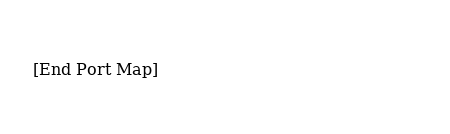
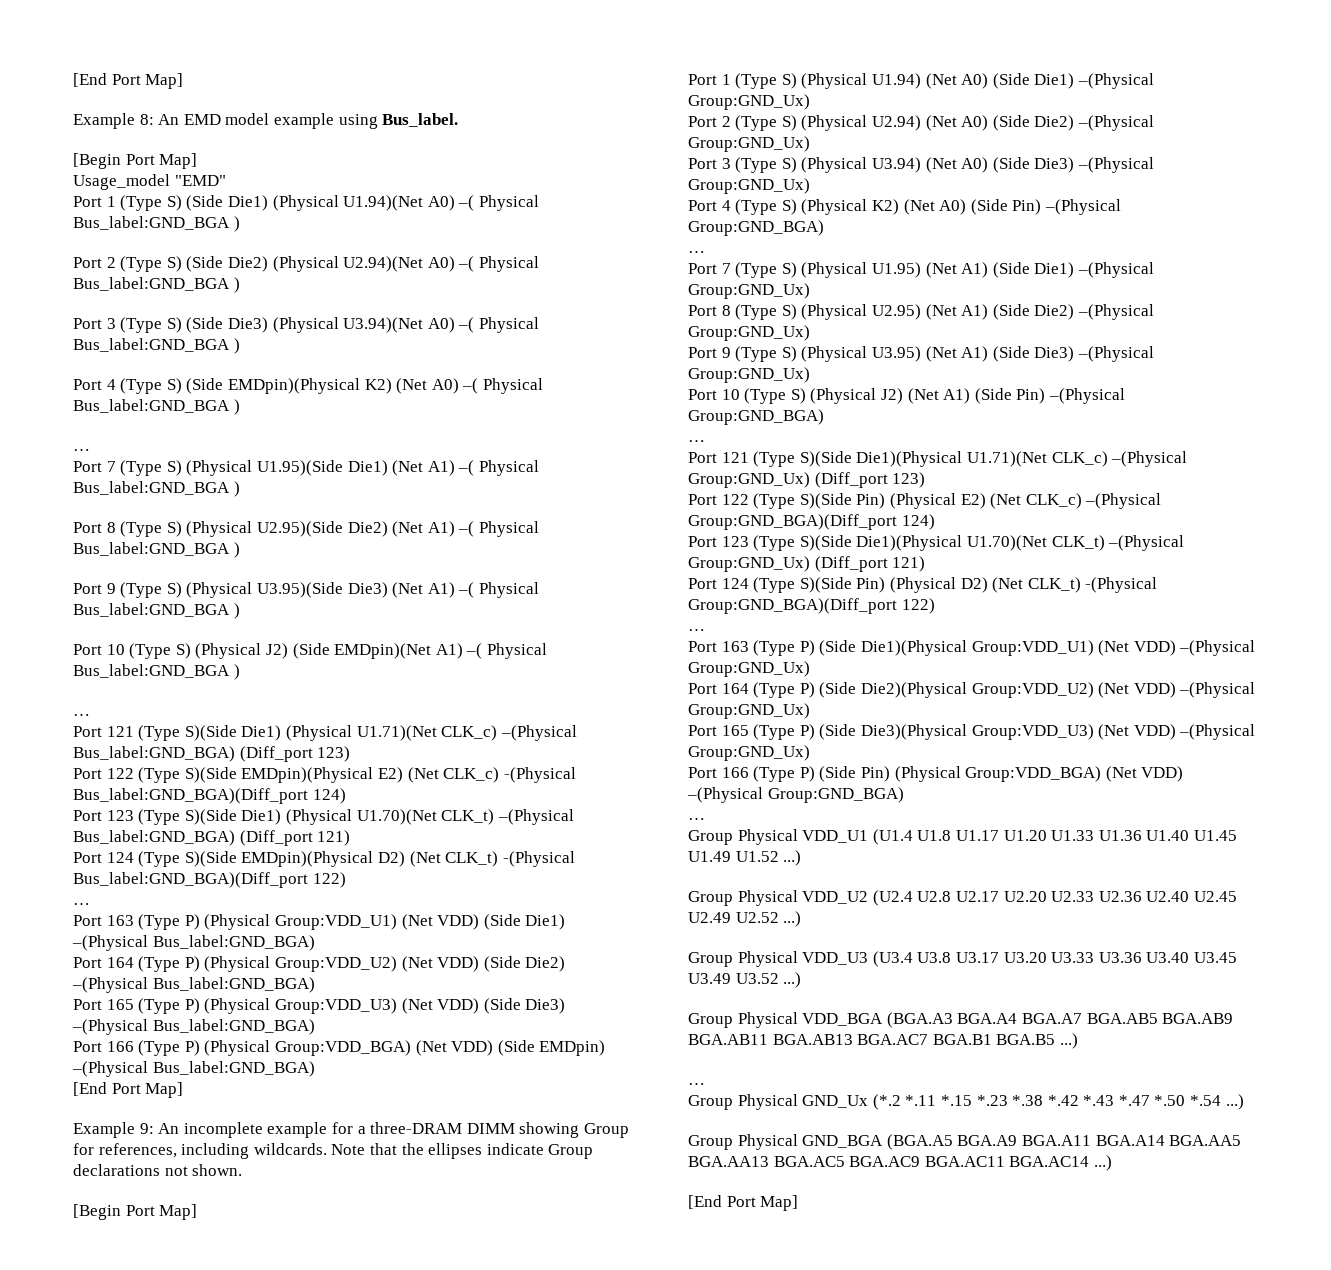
[33,63,158,78] [End Port Map] -> [73,73,184,89] [73,113,459,129] [73,153,198,169] [73,174,226,190] [73,195,539,211] [73,216,240,232] [73,256,539,272] [73,277,240,293] [73,317,539,333] [73,338,240,354] [73,378,543,394] [73,399,240,415] [73,449,90,451] [73,460,539,476] [73,481,240,497] [73,521,539,537] [73,542,240,558] [73,582,539,598] [73,603,240,619] [73,643,547,659] [73,664,240,680] [73,714,90,716] [73,725,577,741] [73,746,351,762] [73,767,576,783] [73,788,346,804] [73,809,574,825] [73,830,351,846] [73,851,575,867] [73,872,346,888] [73,903,90,905] [73,914,566,930] [72,935,315,951] [73,956,566,972] [72,977,315,993] [73,998,566,1014] [72,1019,315,1035] [73,1040,606,1056] [72,1061,315,1077] [73,1082,184,1098] [73,1122,629,1138] [73,1143,594,1159] [73,1164,243,1176] [73,1204,198,1220] [688,73,1154,89] [688,94,810,110] [688,115,1154,131] [688,136,810,152] [688,157,1154,173] [688,178,810,194] [688,199,1121,215] [688,220,824,236] [688,251,705,253] [688,262,1154,278] [688,283,810,299] [688,304,1154,320] [688,325,810,341] [688,346,1154,362] [688,367,810,383] [688,388,1125,404] [688,409,824,425] [688,440,705,442] [688,451,1188,467] [688,472,926,488] [688,493,1162,509] [688,514,935,530] [688,535,1185,551] [688,556,926,572] [688,577,1158,593] [688,598,935,614] [688,629,705,631] [688,640,1256,656] [688,661,810,677] [688,682,1256,698] [688,703,810,719] [688,724,1256,740] [688,745,810,761] [688,766,1184,782] [687,787,904,803] [688,818,705,820] [688,829,1237,845] [688,850,802,866] [688,890,1237,906] [688,911,802,927] [688,951,1237,967] [688,972,802,988] [688,1012,1234,1028] [688,1033,1078,1049] [688,1083,705,1085] [688,1094,1244,1110] [688,1134,1242,1150] [688,1155,1112,1171] [688,1195,799,1211] [End Port Map] // Example 8: An EMD model example using Bus_label. // [Begin Port Map] // Usage_model "EMD" // Port 1 (Type S) (Side Die1) (Physical U1.94)(Net A0) –( Physical Bus_label:GND_BGA ) // Port 2 (Type S) (Side Die2) (Physical U2.94)(Net A0) –( Physical Bus_label:GND_BGA ) // Port 3 (Type S) (Side Die3) (Physical U3.94)(Net A0) –( Physical Bus_label:GND_BGA ) // Port 4 (Type S) (Side EMDpin)(Physical K2) (Net A0) –( Physical Bus_label:GND_BGA ) // … // Port 7 (Type S) (Physical U1.95)(Side Die1) (Net A1) –( Physical Bus_label:GND_BGA ) // Port 8 (Type S) (Physical U2.95)(Side Die2) (Net A1) –( Physical Bus_label:GND_BGA ) // Port 9 (Type S) (Physical U3.95)(Side Die3) (Net A1) –( Physical Bus_label:GND_BGA ) // Port 10 (Type S) (Physical J2) (Side EMDpin)(Net A1) –( Physical Bus_label:GND_BGA ) // … // Port 121 (Type S)(Side Die1) (Physical U1.71)(Net CLK_c) –(Physical Bus_label:GND_BGA) (Diff_port 123) // Port 122 (Type S)(Side EMDpin)(Physical E2) (Net CLK_c) -(Physical Bus_label:GND_BGA)(Diff_port 124) // Port 123 (Type S)(Side Die1) (Physical U1.70)(Net CLK_t) –(Physical Bus_label:GND_BGA) (Diff_port 121) // Port 124 (Type S)(Side EMDpin)(Physical D2) (Net CLK_t) -(Physical Bus_label:GND_BGA)(Diff_port 122) // … // Port 163 (Type P) (Physical Group:VDD_U1) (Net VDD) (Side Die1) –(Physical Bus_label:GND_BGA) // Port 164 (Type P) (Physical Group:VDD_U2) (Net VDD) (Side Die2) –(Physical Bus_label:GND_BGA) // Port 165 (Type P) (Physical Group:VDD_U3) (Net VDD) (Side Die3) –(Physical Bus_label:GND_BGA) // Port 166 (Type P) (Physical Group:VDD_BGA) (Net VDD) (Side EMDpin) –(Physical Bus_label:GND_BGA) // [End Port Map] // Example 9: An incomplete example for a three-DRAM DIMM showing Group for references, including wildcards. Note that the ellipses indicate Group declarations not shown. // [Begin Port Map] // Port 1 (Type S) (Physical U1.94) (Net A0) (Side Die1) –(Physical Group:GND_Ux) // Port 2 (Type S) (Physical U2.94) (Net A0) (Side Die2) –(Physical Group:GND_Ux) // Port 3 (Type S) (Physical U3.94) (Net A0) (Side Die3) –(Physical Group:GND_Ux) // Port 4 (Type S) (Physical K2) (Net A0) (Side Pin) –(Physical Group:GND_BGA) // … // Port 7 (Type S) (Physical U1.95) (Net A1) (Side Die1) –(Physical Group:GND_Ux) // Port 8 (Type S) (Physical U2.95) (Net A1) (Side Die2) –(Physical Group:GND_Ux) // Port 9 (Type S) (Physical U3.95) (Net A1) (Side Die3) –(Physical Group:GND_Ux) // Port 10 (Type S) (Physical J2) (Net A1) (Side Pin) –(Physical Group:GND_BGA) // … // Port 121 (Type S)(Side Die1)(Physical U1.71)(Net CLK_c) –(Physical Group:GND_Ux) (Diff_port 123) // Port 122 (Type S)(Side Pin) (Physical E2) (Net CLK_c) –(Physical Group:GND_BGA)(Diff_port 124) // Port 123 (Type S)(Side Die1)(Physical U1.70)(Net CLK_t) –(Physical Group:GND_Ux) (Diff_port 121) // Port 124 (Type S)(Side Pin) (Physical D2) (Net CLK_t) -(Physical Group:GND_BGA)(Diff_port 122) // … // Port 163 (Type P) (Side Die1)(Physical Group:VDD_U1) (Net VDD) –(Physical Group:GND_Ux) // Port 164 (Type P) (Side Die2)(Physical Group:VDD_U2) (Net VDD) –(Physical Group:GND_Ux) // Port 165 (Type P) (Side Die3)(Physical Group:VDD_U3) (Net VDD) –(Physical Group:GND_Ux) // Port 166 (Type P) (Side Pin) (Physical Group:VDD_BGA) (Net VDD) –(Physical Group:GND_BGA) // … // Group Physical VDD_U1 (U1.4 U1.8 U1.17 U1.20 U1.33 U1.36 U1.40 U1.45 U1.49 U1.52 ...) // Group Physical VDD_U2 (U2.4 U2.8 U2.17 U2.20 U2.33 U2.36 U2.40 U2.45 U2.49 U2.52 ...) // Group Physical VDD_U3 (U3.4 U3.8 U3.17 U3.20 U3.33 U3.36 U3.40 U3.45 U3.49 U3.52 ...) // Group Physical VDD_BGA (BGA.A3 BGA.A4 BGA.A7 BGA.AB5 BGA.AB9 BGA.AB11 BGA.AB13 BGA.AC7 BGA.B1 BGA.B5 ...) // … // Group Physical GND_Ux (*.2 *.11 *.15 *.23 *.38 *.42 *.43 *.47 *.50 *.54 ...) // Group Physical GND_BGA (BGA.A5 BGA.A9 BGA.A11 BGA.A14 BGA.AA5 BGA.AA13 BGA.AC5 BGA.AC9 BGA.AC11 BGA.AC14 ...) // [End Port Map]

